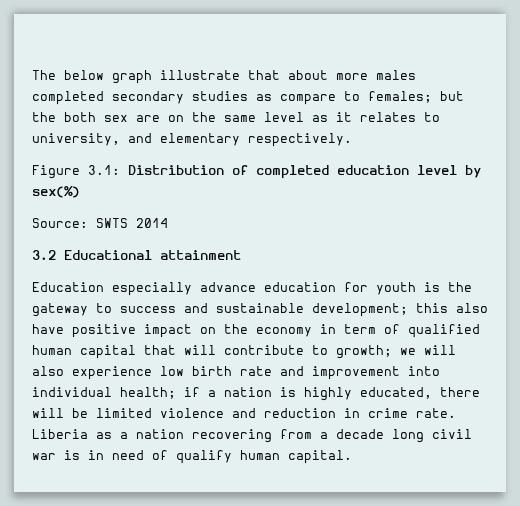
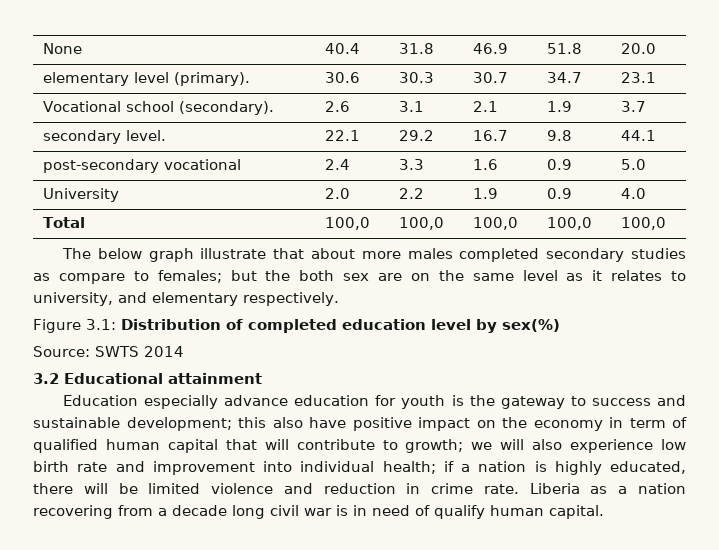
(32, 75) none -> [42,43,82,54] [324,43,360,54] [398,43,434,54] [472,43,508,54] [546,43,582,54] [620,43,656,54] [42,72,250,86] [324,72,360,83] [398,72,434,83] [472,72,508,83] [546,72,582,83] [620,72,656,83] [42,101,274,115] [324,101,350,112] [398,101,424,112] [472,101,498,112] [546,101,572,112] [620,101,646,112] [42,130,166,144] [324,130,360,141] [398,130,434,141] [472,130,508,141] [546,130,572,141] [620,130,656,141] [42,159,241,173] [324,159,350,170] [398,159,424,170] [472,159,498,170] [546,159,572,170] [620,159,646,170] [42,188,119,202] [324,188,350,199] [398,188,424,199] [472,188,498,199] [546,188,572,199] [620,188,646,199] [42,217,85,228] [324,217,370,230] [398,217,444,230] [472,217,518,230] [546,217,592,230] [620,217,666,230] None | 40.4 | 31.8 | 46.9 | 51.8 | 20.0 // elementary level (primary). | 30.6 | 30.3 | 30.7 | 34.7 | 23.1 // Vocational school (secondary). | 2.6 | 3.1 | 2.1 | 1.9 | 3.7 // secondary level. | 22.1 | 29.2 | 16.7 | 9.8 | 44.1 // post-secondary vocational | 2.4 | 3.3 | 1.6 | 0.9 | 5.0 // University | 2.0 | 2.2 | 1.9 | 0.9 | 4.0 // Total | 100,0 | 100,0 | 100,0 | 100,0 | 100,0 //

